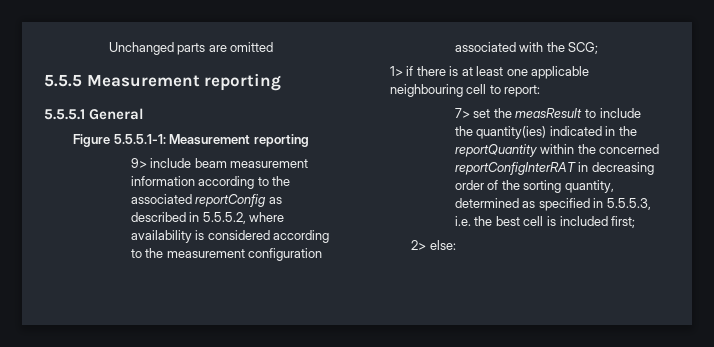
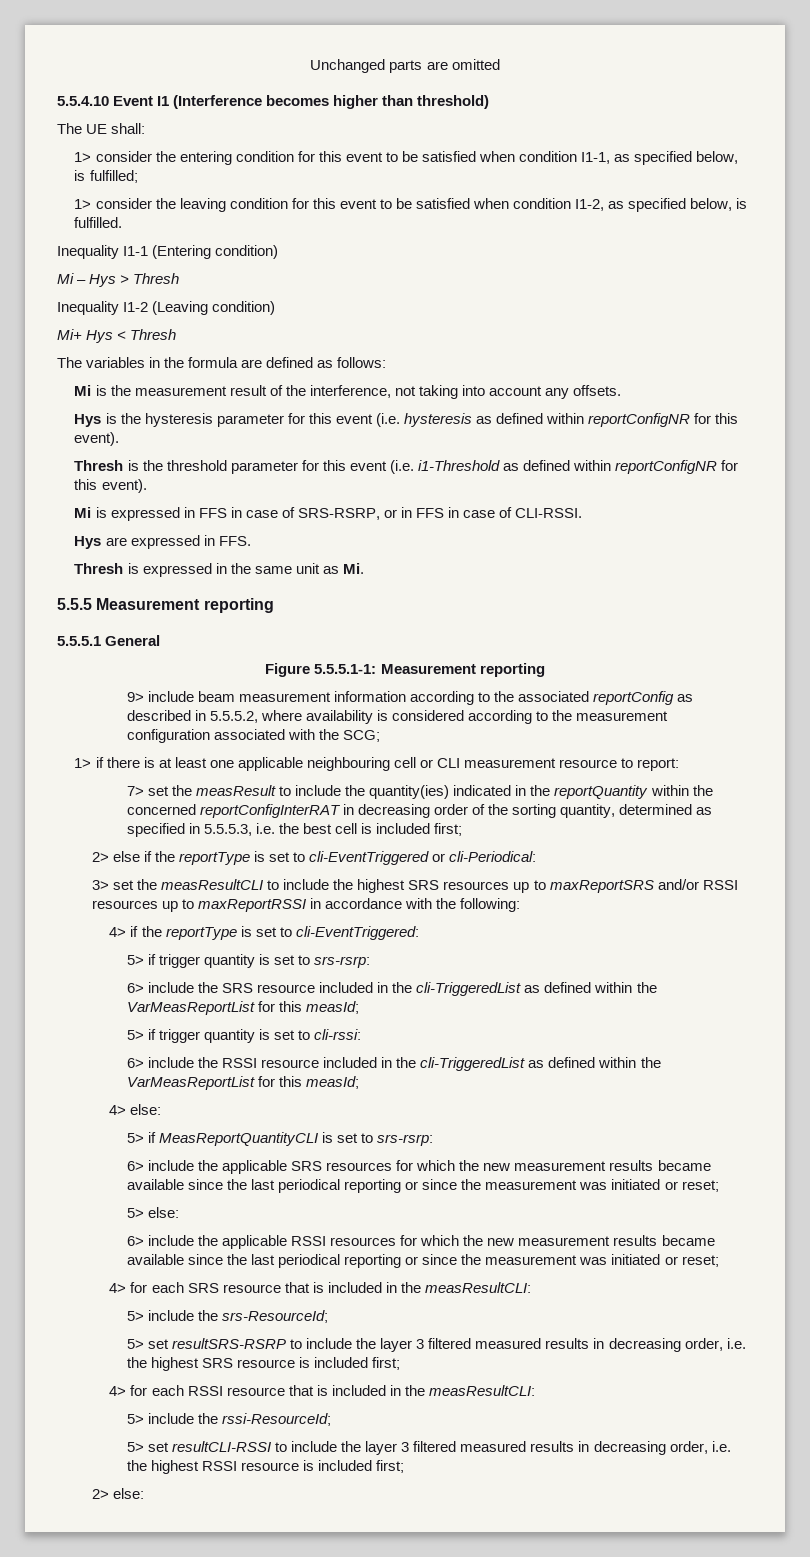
(274, 47) none -> [57,95,490,109] [57,123,146,134] [74,151,739,165] [74,170,138,183] [74,198,748,212] [74,217,123,228] [57,245,279,259] [57,273,180,287] [57,301,276,315] [57,329,177,343] [57,357,387,368] [74,385,622,399] [74,413,739,427] [74,432,120,446] [74,460,739,474] [74,479,147,493] [74,507,583,521] [74,535,251,549] [74,563,364,577] // 5.5.4.10 Event I1 (Interference becomes higher than threshold) // The UE shall: // 1> consider the entering condition for this event to be satisfied when condition I1-1, as specified below, is fulfilled; // 1> consider the leaving condition for this event to be satisfied when condition I1-2, as specified below, is fulfilled. // Inequality I1-1 (Entering condition) // Mi – Hys > Thresh // Inequality I1-2 (Leaving condition) // Mi+ Hys < Thresh // The variables in the formula are defined as follows: // Mi is the measurement result of the interference, not taking into account any offsets. // Hys is the hysteresis parameter for this event (i.e. hysteresis as defined within reportConfigNR for this event). // Thresh is the threshold parameter for this event (i.e. i1-Threshold as defined within reportConfigNR for this event). // Mi is expressed in FFS in case of SRS-RSRP, or in FFS in case of CLI-RSSI. // Hys are expressed in FFS. // Thresh is expressed in the same unit as Mi.
(487, 89) none -> [419,758,618,768] or CLI measurement resource
(636, 222) none -> [91,851,537,865] [91,879,738,893] [91,898,521,912] [109,926,419,940] [126,954,371,968] [126,982,657,996] [126,1001,360,1015] [126,1029,362,1043] [126,1057,661,1071] [126,1076,360,1090] [109,1104,162,1115] [126,1132,434,1146] [126,1160,711,1174] [126,1179,719,1193] [126,1207,179,1218] [126,1235,715,1249] [126,1254,719,1268] [109,1282,531,1293] [126,1310,329,1323] [126,1338,746,1352] [126,1357,401,1371] [109,1385,535,1396] [126,1413,332,1426] [126,1441,731,1455] [126,1460,405,1474] // 2> else if the reportType is set to cli-EventTriggered or cli-Periodical: // 3> set the measResultCLI to include the highest SRS resources up to maxReportSRS and/or RSSI resources up to maxReportRSSI in accordance with the following: // 4> if the reportType is set to cli-EventTriggered: // 5> if trigger quantity is set to srs-rsrp: // 6> include the SRS resource included in the cli-TriggeredList as defined within the VarMeasReportList for this measId; // 5> if trigger quantity is set to cli-rssi: // 6> include the RSSI resource included in the cli-TriggeredList as defined within the VarMeasReportList for this measId; // 4> else: // 5> if MeasReportQuantityCLI is set to srs-rsrp: // 6> include the applicable SRS resources for which the new measurement results became available since the last periodical reporting or since the measurement was initiated or reset; // 5> else: // 6> include the applicable RSSI resources for which the new measurement results became available since the last periodical reporting or since the measurement was initiated or reset; // 4> for each SRS resource that is included in the measResultCLI: // 5> include the srs-ResourceId; // 5> set resultSRS-RSRP to include the layer 3 filtered measured results in decreasing order, i.e. the highest SRS resource is included first; // 4> for each RSSI resource that is included in the measResultCLI: // 5> include the rssi-ResourceId; // 5> set resultCLI-RSSI to include the layer 3 filtered measured results in decreasing order, i.e. the highest RSSI resource is included first;

